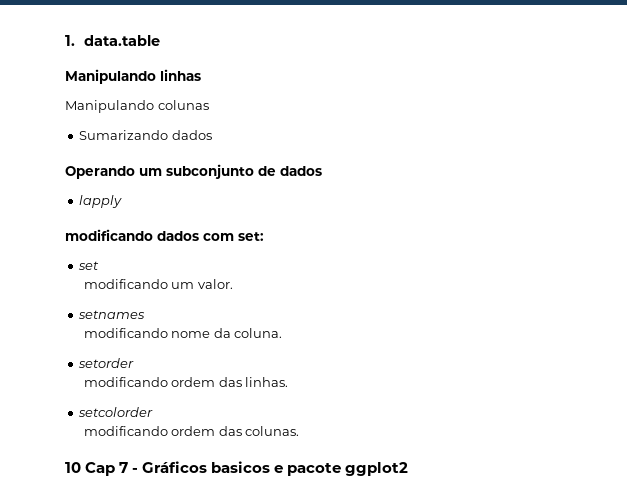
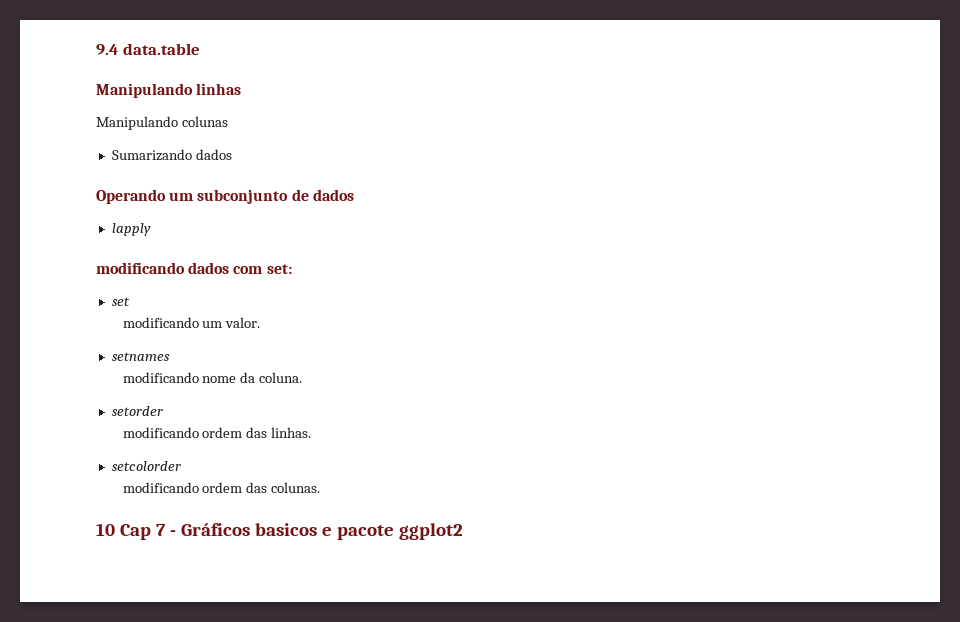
[65,35,75,46] 1. -> [96,44,118,55] 9.4

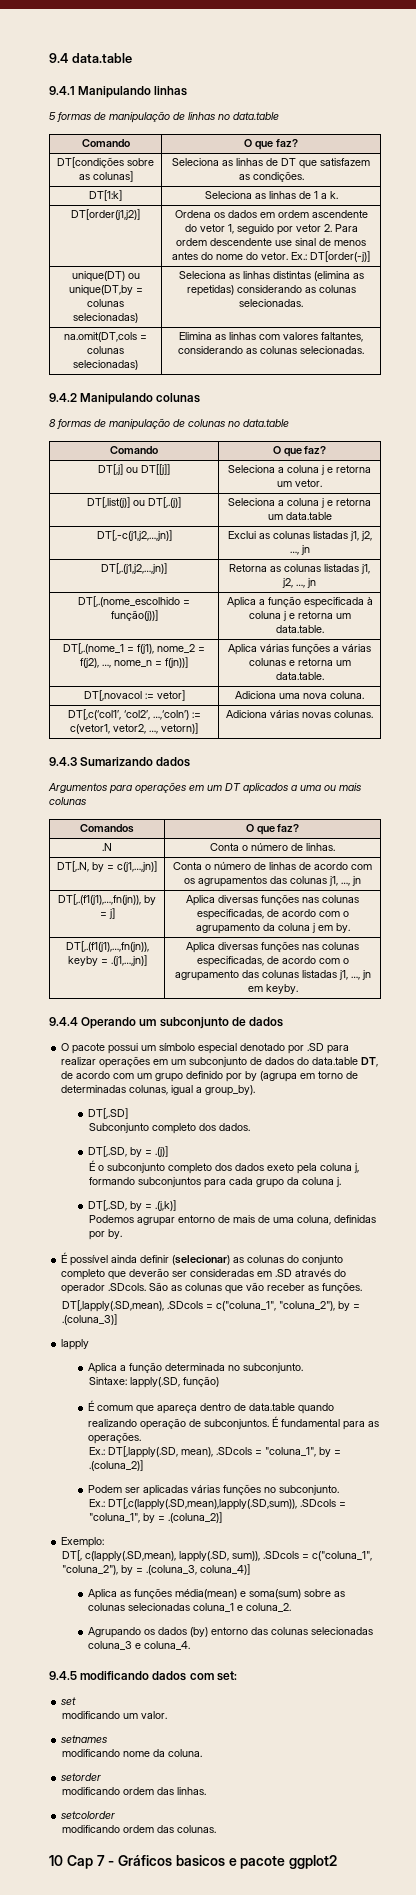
(200, 49) none -> [49,86,75,95] 9.4.1
[96,116,228,130] [111,149,232,161] Manipulando colunas // Sumarizando dados // -> [49,111,279,123] [81,139,130,147] [244,139,298,150] [57,157,154,168] [78,171,133,182] [172,158,370,169] [238,171,304,182] [89,190,122,201] [204,191,338,199] [71,209,140,220] [174,210,368,218] [184,224,358,235] [176,238,366,246] [172,251,370,262] [71,271,140,282] [68,285,143,296] [87,299,124,307] [73,313,138,323] [178,271,364,281] [186,285,356,296] [239,299,303,307] [64,332,147,342] [87,346,124,354] [73,360,138,370] [179,332,363,342] [178,346,364,354] [49,393,201,405] [49,418,289,430] [110,446,158,454] [272,446,327,457] [98,464,170,475] [228,465,371,475] [277,479,322,487] [87,497,181,508] [228,498,371,508] [267,512,332,520] [96,530,172,541] [227,531,372,541] [289,545,310,555] [101,563,167,574] [229,564,370,574] [282,578,316,588] [78,596,190,607] [110,610,158,621] [226,596,373,608] [248,611,351,621] [275,625,324,633] [63,643,206,654] [80,657,188,668] [228,643,371,655] [248,658,351,666] [275,672,324,680] [83,690,185,701] [235,691,364,699] [67,709,201,720] [70,723,198,734] [226,710,373,718] [49,757,191,767] [48,782,361,794] [49,797,86,805] [80,824,134,833] [245,824,300,835] [102,843,112,851] [210,843,335,851] [57,861,157,872] [173,862,372,870] [184,876,361,887] [58,894,156,905] [99,908,115,919] [186,894,359,906] [196,909,349,920] [195,923,350,934] [65,941,149,952] [67,955,147,966] [186,941,359,953] [196,956,349,967] [174,970,371,981] [247,984,298,994] [49,1017,78,1026] 5 formas de manipulação de linhas no data.table // Comando | O que faz? // DT[condições sobre as colunas] | Seleciona as linhas de DT que satisfazem as condições. // DT[1:k] | Seleciona as linhas de 1 a k. // DT[order(j1,j2)] | Ordena os dados em ordem ascendente do vetor 1, seguido por vetor 2. Para ordem descendente use sinal de menos antes do nome do vetor. Ex.: DT[order(-j)] // unique(DT) ou unique(DT,by = colunas selecionadas) | Seleciona as linhas distintas (elimina as repetidas) considerando as colunas selecionadas. // na.omit(DT,cols = colunas selecionadas) | Elimina as linhas com valores faltantes, considerando as colunas selecionadas. // 9.4.2 Manipulando colunas // 8 formas de manipulação de colunas no data.table // Comando | O que faz? // DT[,j] ou DT[[j]] | Seleciona a coluna j e retorna um vetor. // DT[,list(j)] ou DT[,.(j)] | Seleciona a coluna j e retorna um data.table // DT[,-c(j1,j2,…,jn)] | Exclui as colunas listadas j1, j2, …, jn // DT[,.(j1,j2,…,jn)] | Retorna as colunas listadas j1, j2, …, jn // DT[,.(nome_escolhido = função(j))] | Aplica a função especificada à coluna j e retorna um data.table. // DT[,.(nome_1 = f(j1), nome_2 = f(j2), …, nome_n = f(jn))] | Aplica várias funções a várias colunas e retorna um data.table. // DT[,novacol := vetor] | Adiciona uma nova coluna. // DT[,c(‘col1’, ‘col2’, …,‘coln’) := c(vetor1, vetor2, …, vetorn)] | Adiciona várias novas colunas. // 9.4.3 Sumarizando dados // Argumentos para operações em um DT aplicados a uma ou mais colunas // Comandos | O que faz? // .N | Conta o número de linhas. // DT[,.N, by = c(j1,…,jn)] | Conta o número de linhas de acordo com os agrupamentos das colunas j1, …, jn // DT[,.(f1(j1),…,fn(jn)), by = j] | Aplica diversas funções nas colunas especificadas, de acordo com o agrupamento da coluna j em by. // DT[,.(f1(j1),…,fn(jn)), keyby = .(j1,…,jn)] | Aplica diversas funções nas colunas especificadas, de acordo com o agrupamento das colunas listadas j1, …, jn em keyby. // 9.4.4
[111,223,151,236] lapply // -> [61,1043,350,1054] [61,1056,379,1068] [61,1071,359,1082] [61,1085,256,1096] [87,1108,128,1119] [89,1123,251,1134] [87,1146,168,1157] [89,1160,360,1174] [89,1177,342,1188] [87,1200,176,1211] [89,1215,377,1226] [89,1229,123,1240] [61,1252,344,1266] [61,1268,347,1280] [61,1282,363,1294] [62,1300,361,1312] [62,1314,118,1325] [61,1339,90,1350] [87,1362,303,1374] [89,1376,220,1388] [87,1400,334,1414] [87,1416,379,1430] [87,1432,141,1444] [89,1446,342,1458] [89,1460,144,1471] [87,1484,339,1496] [89,1498,347,1510] [89,1512,223,1523] [61,1537,105,1548] [62,1550,373,1562] [62,1564,251,1575] [87,1588,345,1600] [87,1603,291,1612] [87,1627,373,1638] [87,1641,190,1650] [49,1671,77,1680] O pacote possui um símbolo especial denotado por .SD para realizar operações em um subconjunto de dados do data.table DT, de acordo com um grupo definido por by (agrupa em torno de determinadas colunas, igual a group_by). // DT[,.SD] // Subconjunto completo dos dados. // DT[,.SD, by = .(j)] // É o subconjunto completo dos dados exeto pela coluna j, formando subconjuntos para cada grupo da coluna j. // DT[,.SD, by = .(j,k)] // Podemos agrupar entorno de mais de uma coluna, definidas por by. // É possível ainda definir (selecionar) as colunas do conjunto completo que deverão ser consideradas em .SD através do operador .SDcols. São as colunas que vão receber as funções. // DT[,lapply(.SD,mean), .SDcols = c("coluna_1", "coluna_2"), by = .(coluna_3)] // lapply // Aplica a função determinada no subconjunto. // Sintaxe: lapply(.SD, função) // É comum que apareça dentro de data.table quando realizando operação de subconjuntos. É fundamental para as operações. // Ex.: DT[,lapply(.SD, mean), .SDcols = "coluna_1", by = .(coluna_2)] // Podem ser aplicadas várias funções no subconjunto. // Ex.: DT[,c(lapply(.SD,mean),lapply(.SD,sum)), .SDcols = "coluna_1", by = .(coluna_2)] // Exemplo: // DT[, c(lapply(.SD,mean), lapply(.SD, sum)), .SDcols = c("coluna_1", "coluna_2"), by = .(coluna_3, coluna_4)] // Aplica as funções média(mean) e soma(sum) sobre as colunas selecionadas coluna_1 e coluna_2. // Agrupando os dados (by) entorno das colunas selecionadas coluna_3 e coluna_4. // 9.4.5

